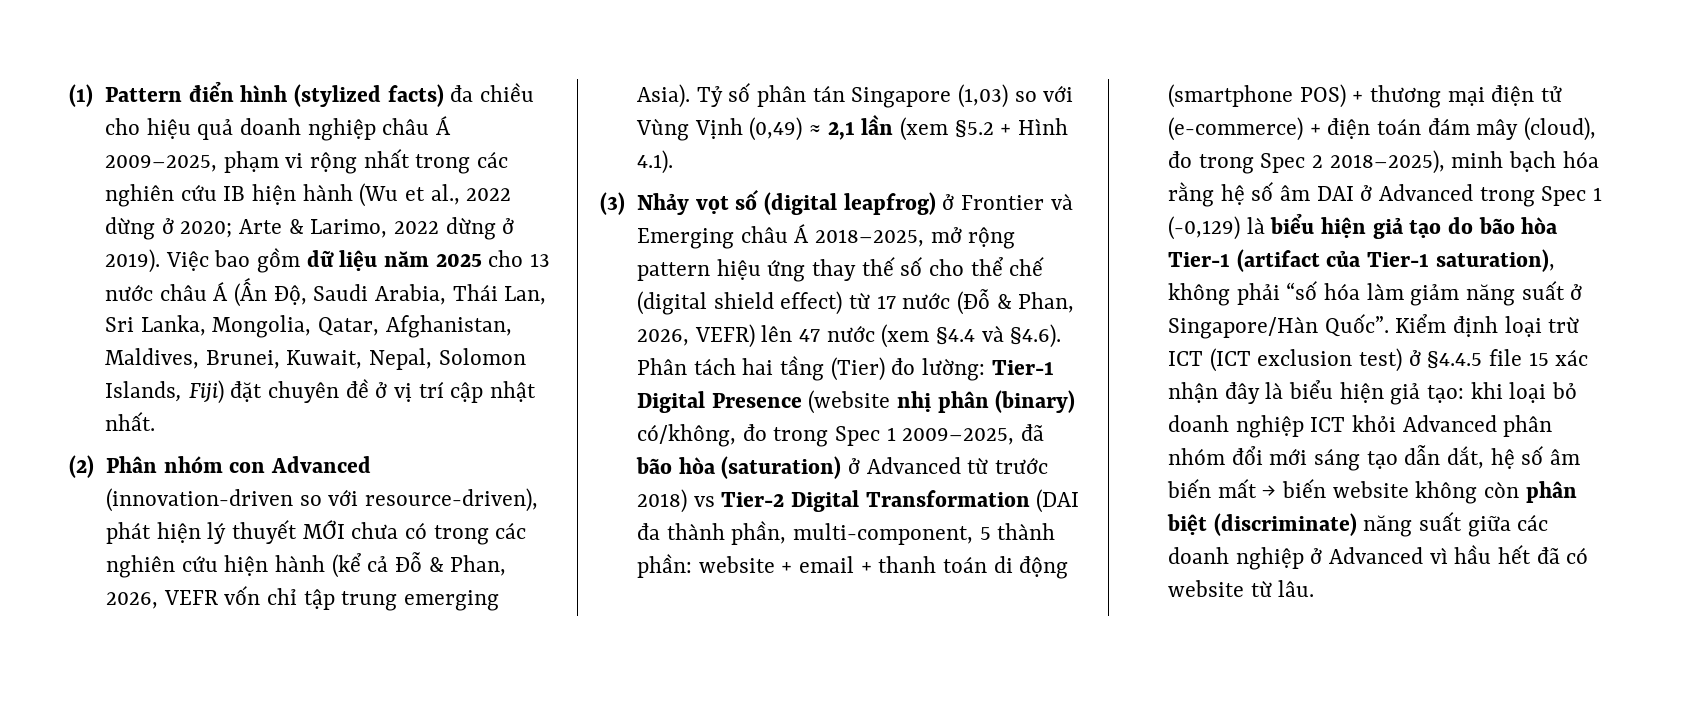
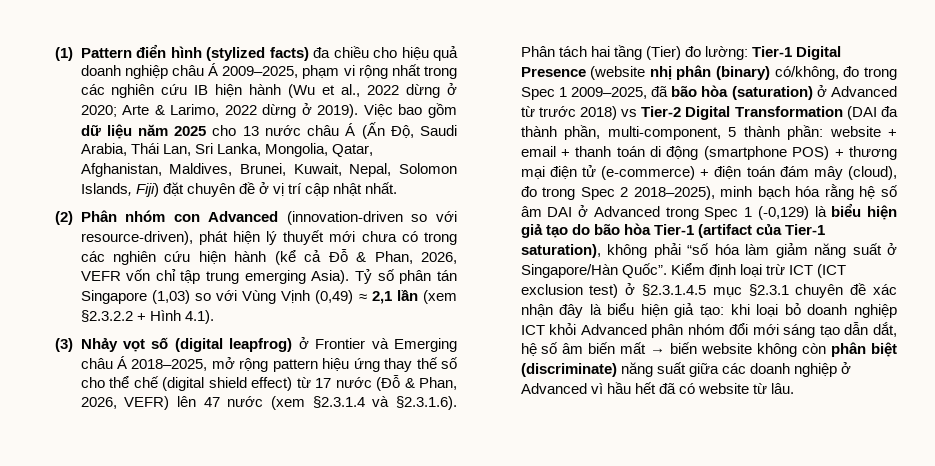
[302,520,345,539] MỚI -> [329,231,356,242] mới
[954,120,994,138] §5.2 -> [80,310,133,322] §2.3.2.2
[935,324,1062,348] §4.4 và §4.6). -> [312,396,457,410] §2.3.1.4 và §2.3.1.6).
[1427,349,1549,369] §4.4.5 file 15 -> [641,283,867,298] §2.3.1.4.5 mục §2.3.1 chuyên đề

